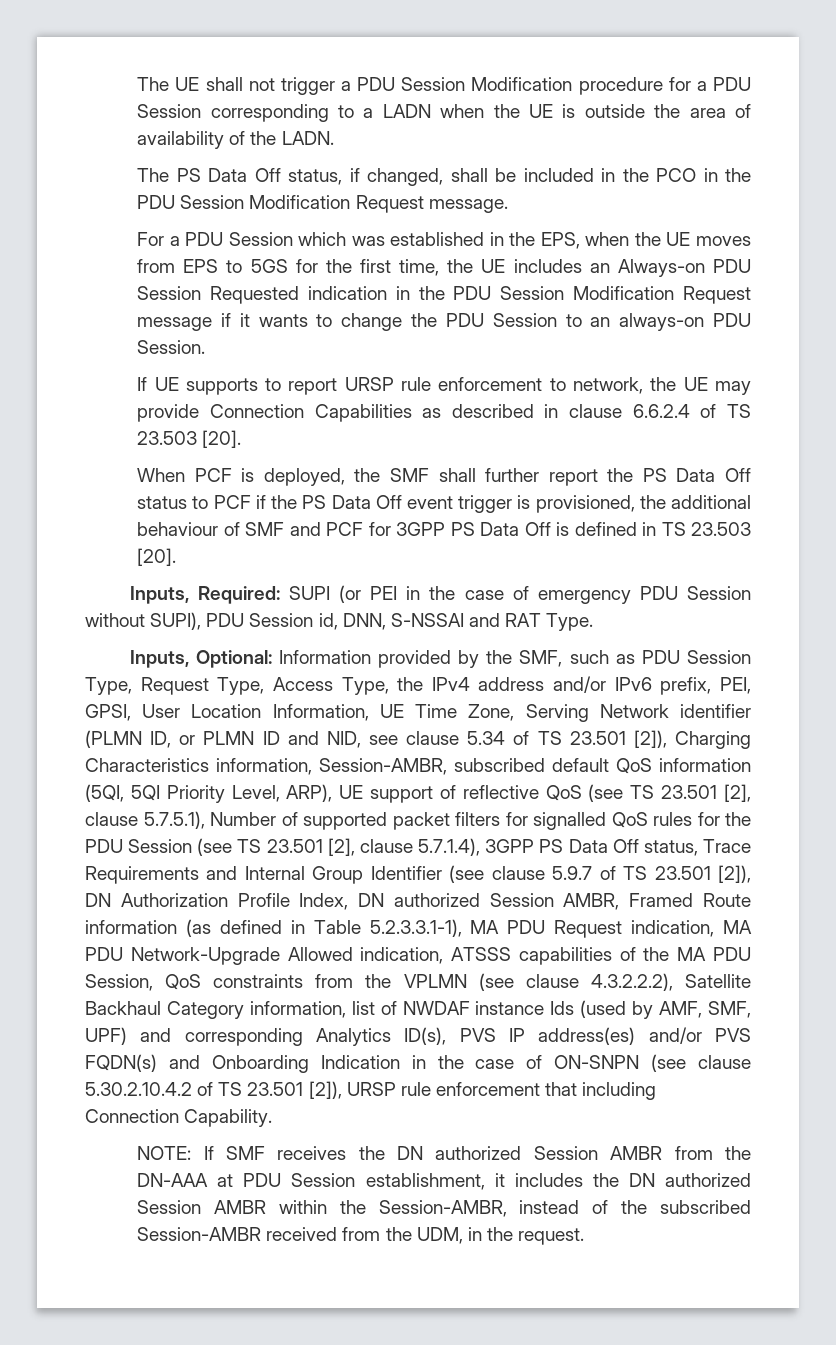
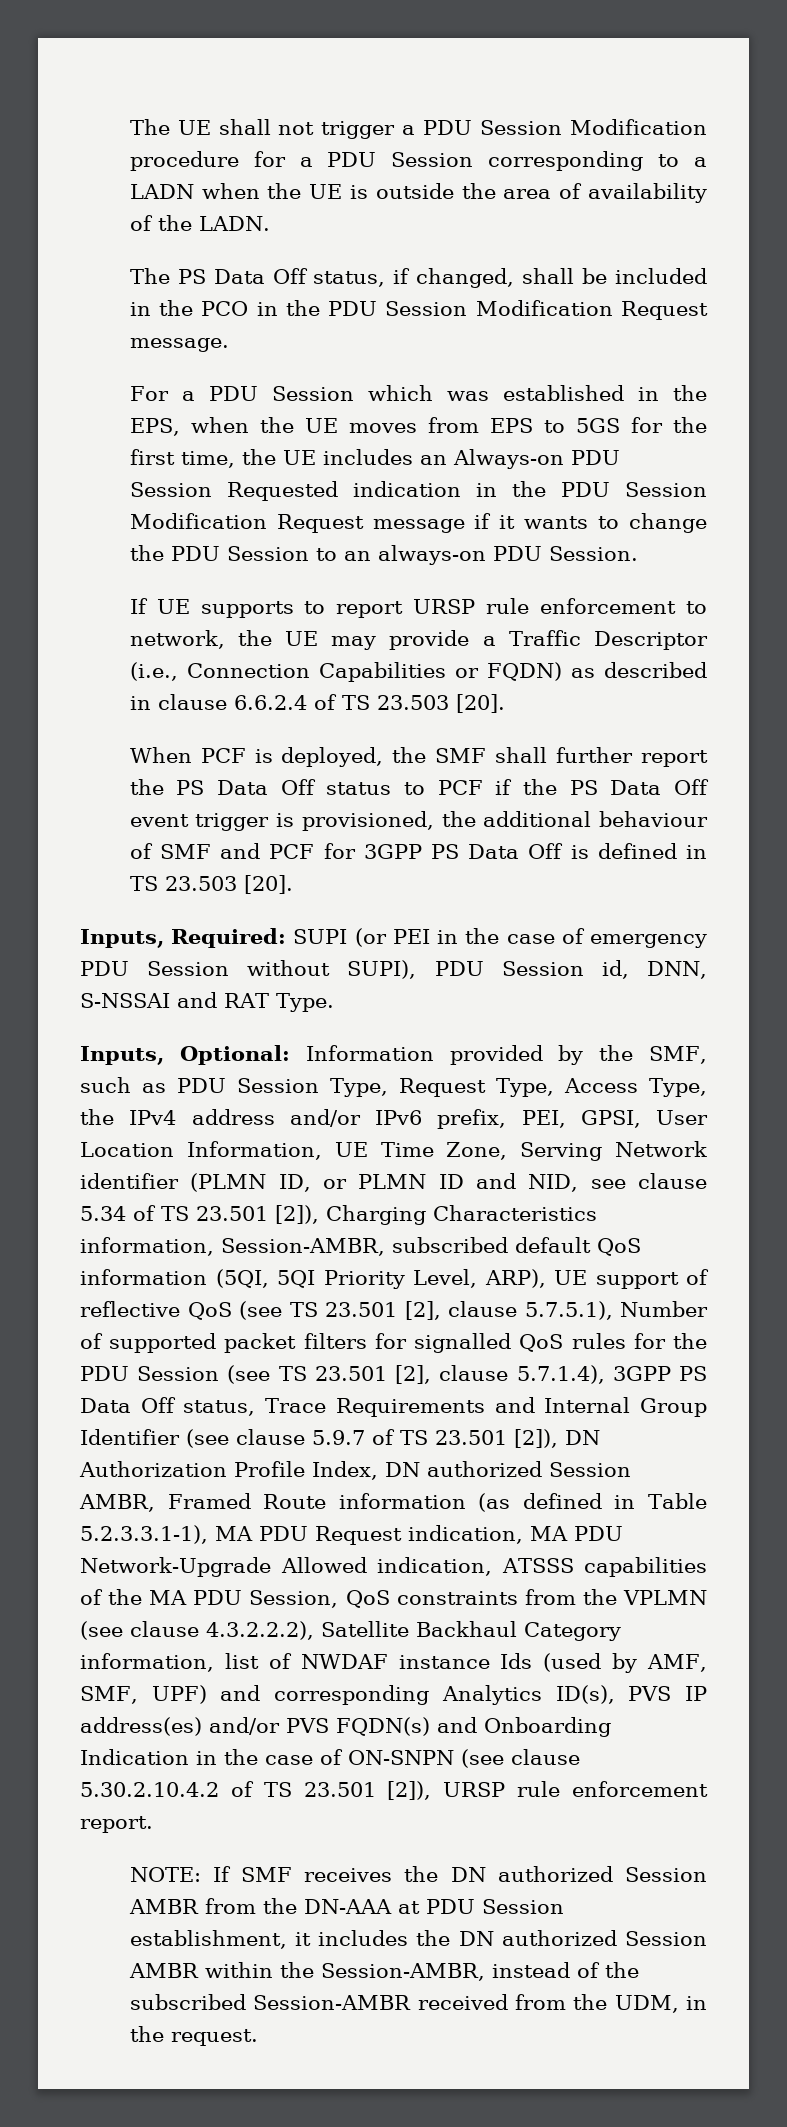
[209,404,412,422] Connection Capabilities -> [482,630,708,650] [129,662,562,682] a Traffic Descriptor (i.e., Connection Capabilities or FQDN)
[545,1082,657,1100] [85,1109,273,1127] that including Connection Capability. -> [80,1816,153,1833] report.

